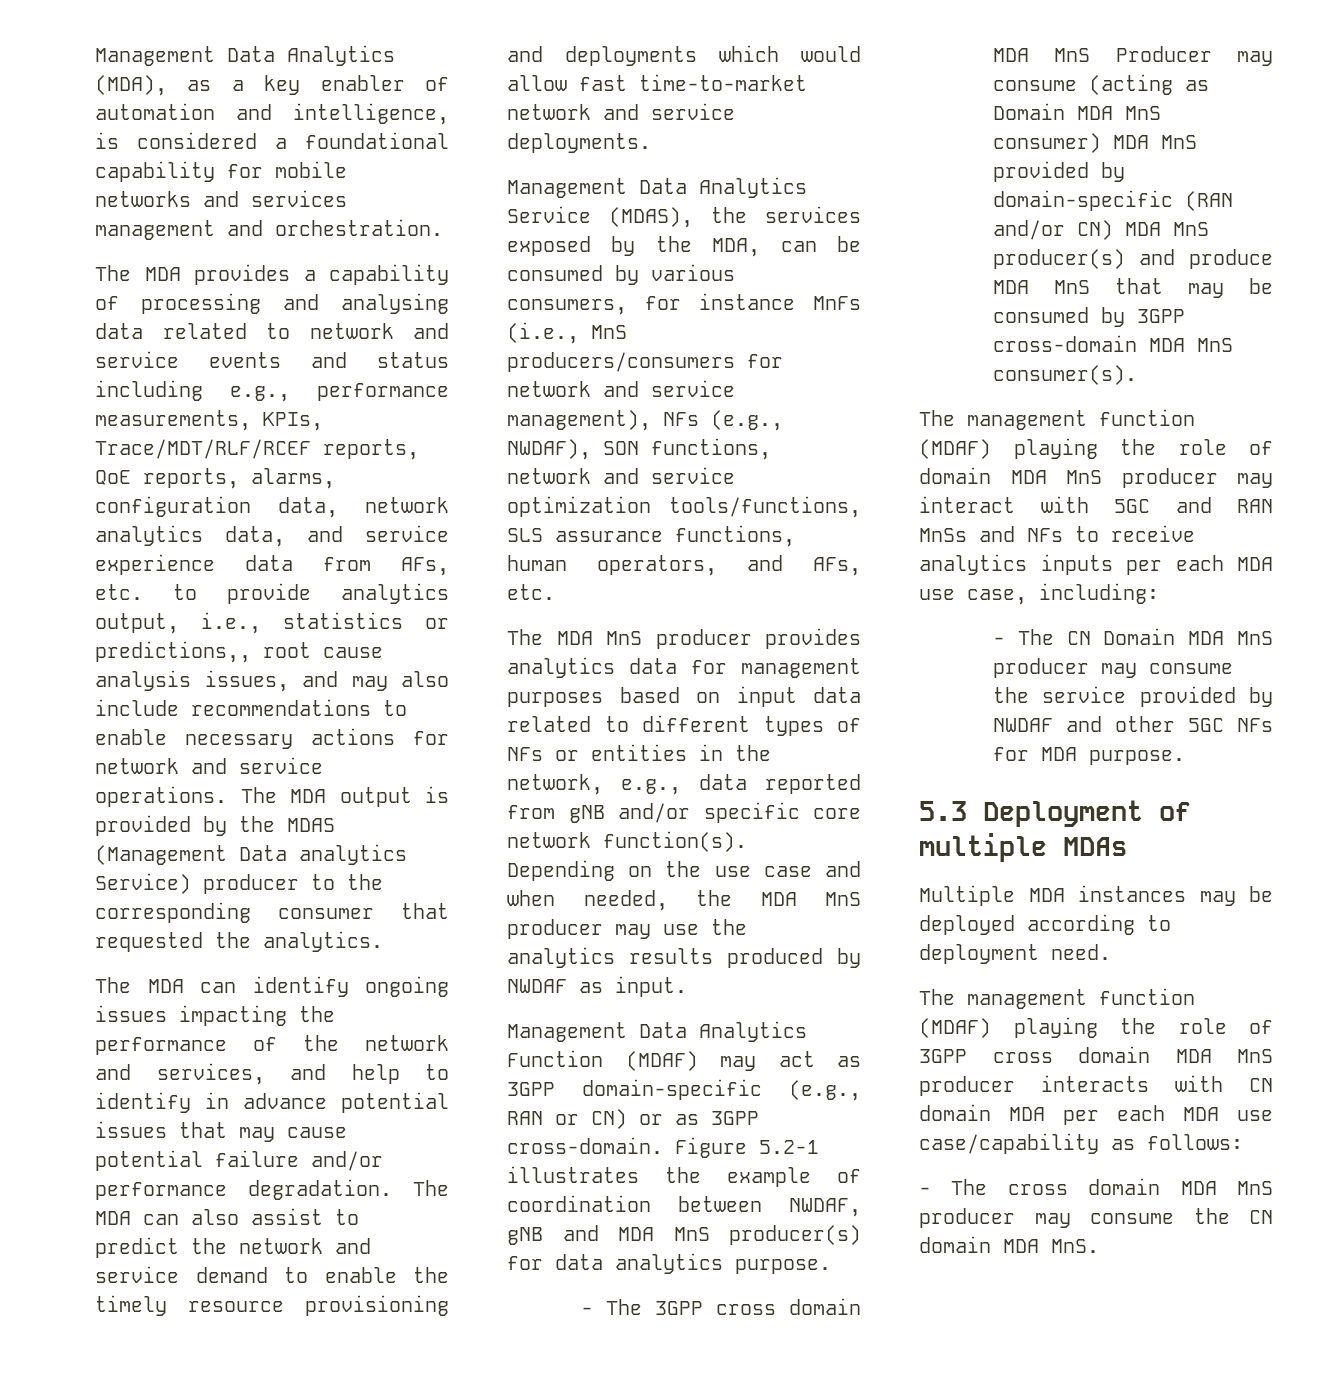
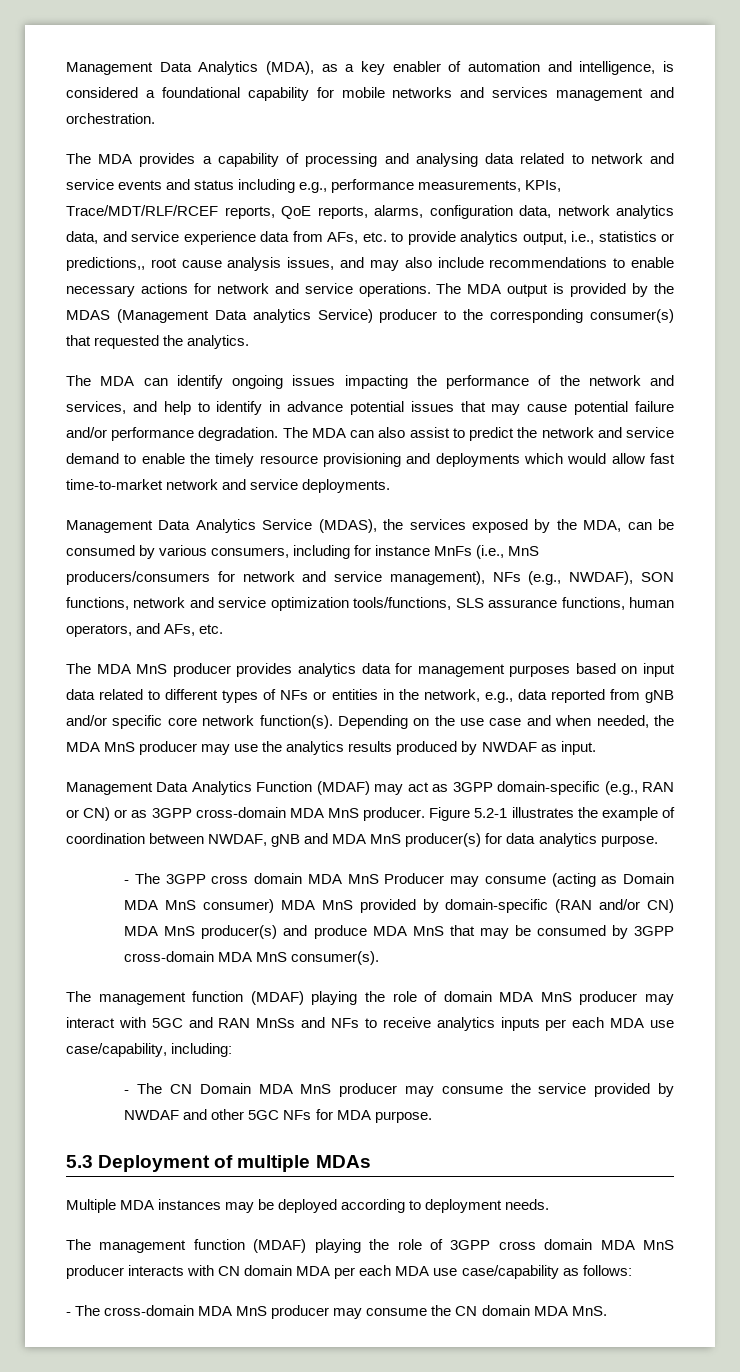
[278,908,374,919] consumer -> [590,309,675,323] consumer(s)
(627, 307) none -> [293,545,351,559] including
[507,1137,663,1154] cross-domain. -> [195,807,426,821] cross-domain MDA MnS producer.
[967,589,1027,605] case, -> [66,1043,167,1057] case/capability,
[1051,944,1111,960] need. -> [505,1199,550,1210] needs.
[1007,1178,1161,1195] cross domain -> [104,1305,195,1316] cross-domain

